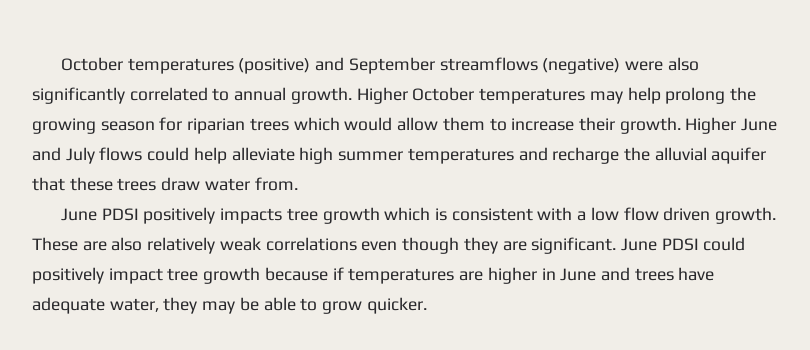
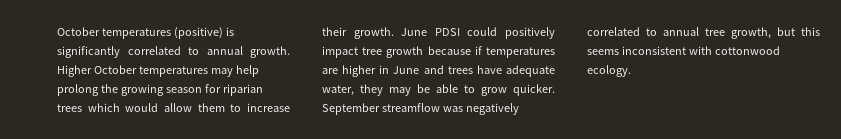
[315,57,699,74] and September streamflows (negative) were also -> [225,27,234,36] is
[685,117,778,134] [32,147,767,164] [32,177,298,191] [60,207,777,224] [32,237,617,254] Higher June and July flows could help alleviate high summer temperatures and recharge the alluvial aquifer that these trees draw water from. // June PDSI positively impacts tree growth which is consistent with a low flow driven growth. These are also relatively weak correlations even though they are significant. -> (394, 33) none
(427, 305) none -> [322,103,519,115] [587,27,820,39] [587,46,780,55] [587,65,631,77] September streamflow was negatively correlated to annual tree growth, but this seems inconsistent with cottonwood ecology.

